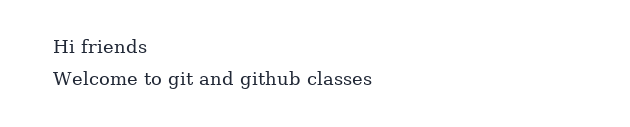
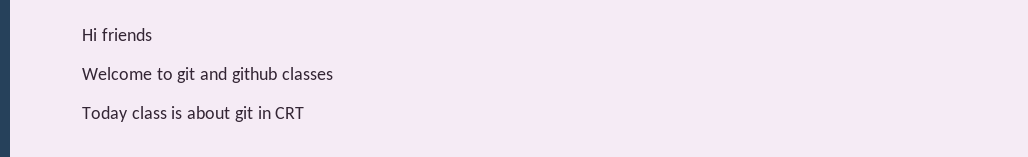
(372, 78) none -> [82,106,305,122] // Today class is about git in CRT

